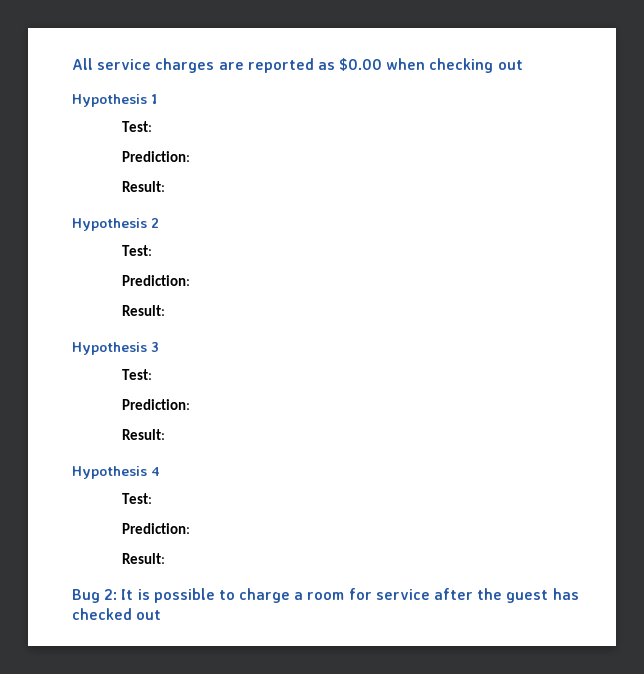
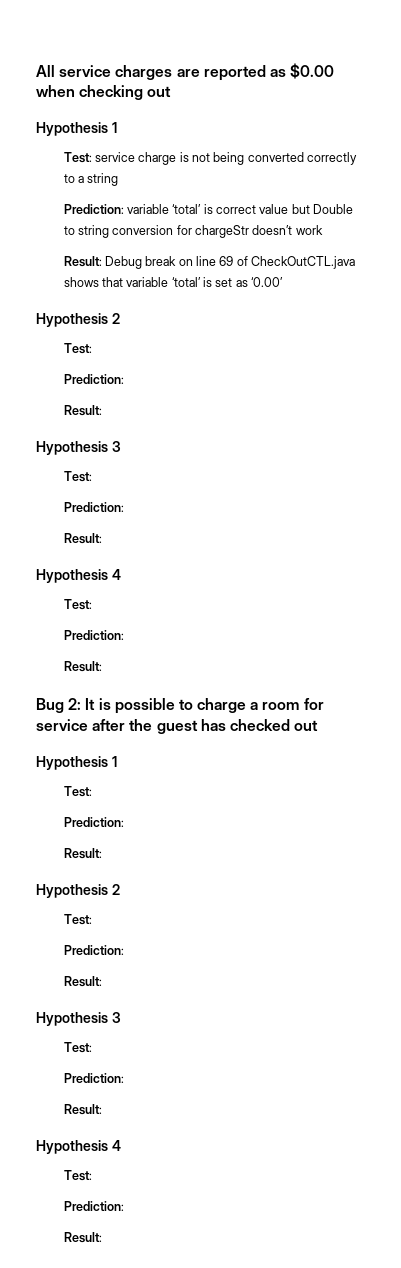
[121,151,190,162] [121,181,165,192] // Prediction: // Result: -> [94,152,358,165] [63,173,119,186] [63,204,354,214] [63,225,323,238] [63,256,356,269] [63,277,284,287] service charge is not being converted correctly to a string // Prediction: variable ‘total’ is correct value but Double to string conversion for chargeStr doesn’t work // Result: Debug break on line 69 of CheckOutCTL.java shows that variable ‘total’ is set as ‘0.00’
(162, 615) none -> [36,756,117,770] [63,786,92,797] [63,817,124,827] [63,848,102,859] [36,884,120,898] [63,914,92,925] [63,945,124,955] [63,976,102,987] [36,1012,121,1026] [63,1042,92,1053] [63,1073,124,1083] [63,1104,102,1115] [36,1140,121,1154] [63,1170,92,1181] [63,1201,124,1211] [63,1232,102,1243] // Hypothesis 1 // Test: // Prediction: // Result: // Hypothesis 2 // Test: // Prediction: // Result: // Hypothesis 3 // Test: // Prediction: // Result: // Hypothesis 4 // Test: // Prediction: // Result:

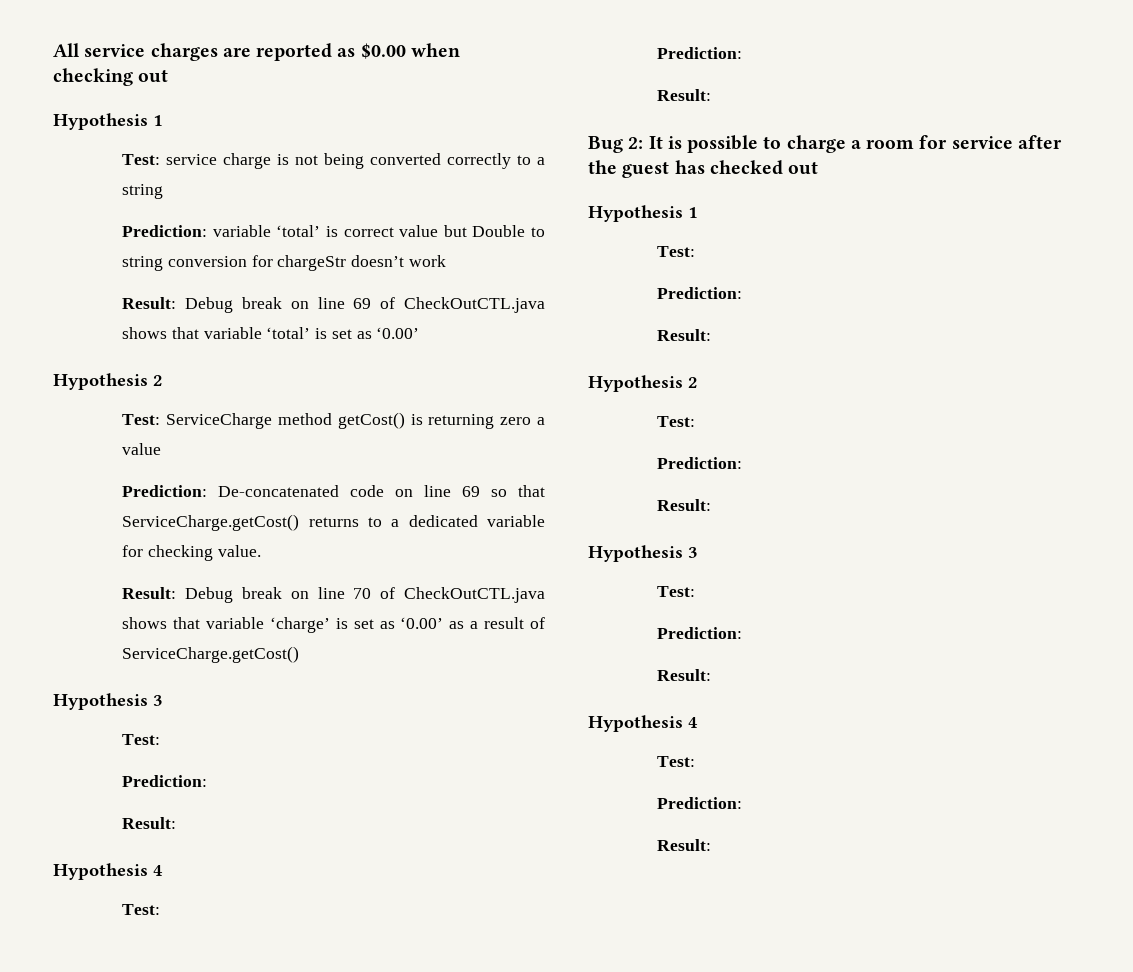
[63,374,124,384] [63,405,102,416] // Prediction: // Result: -> [166,412,545,429] [122,443,162,455] [122,485,545,497] [122,514,546,531] [122,545,261,561] [122,587,545,603] [122,617,545,633] [122,646,300,663] ServiceCharge method getCost() is returning zero a value // Prediction: De-concatenated code on line 69 so that ServiceCharge.getCost() returns to a dedicated variable for checking value. // Result: Debug break on line 70 of CheckOutCTL.java shows that variable ‘charge’ is set as ‘0.00’ as a result of ServiceCharge.getCost()

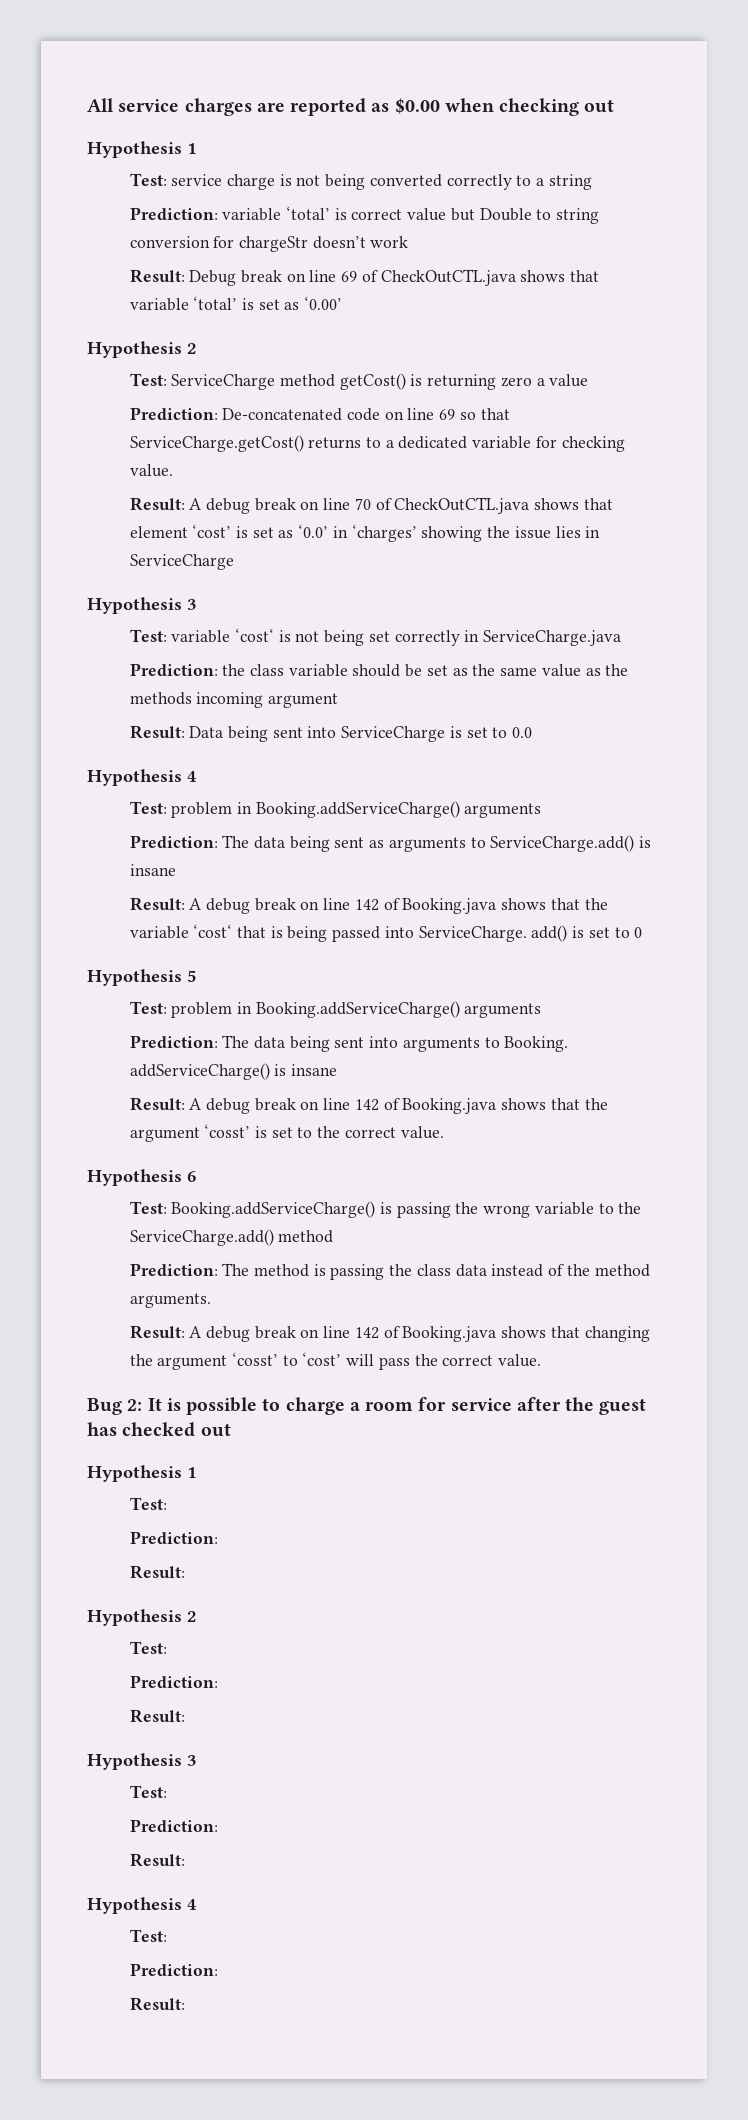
[185,587,234,603] Debug -> [189,498,251,514] A debug
[206,617,545,633] [122,646,300,663] [53,693,163,710] [122,734,161,745] [122,775,208,787] [122,817,177,829] [53,863,163,880] [122,904,161,915] [657,47,743,59] [657,89,712,101] variable ‘charge’ is set as ‘0.00’ as a result of ServiceCharge.getCost() // Hypothesis 3 // Test: // Prediction: // Result: // Hypothesis 4 // Test: // Prediction: // Result: -> [129,524,601,542] [129,554,234,570] [87,597,197,614] [129,628,622,646] [129,663,629,677] [129,692,339,708] [129,725,533,742] [87,769,197,786] [129,801,542,818] [129,835,652,852] [129,864,176,876] [129,897,608,914] [129,924,643,942] [87,969,197,986] [129,1001,542,1018] [129,1035,569,1052] [129,1063,338,1080] [129,1097,608,1114] [129,1124,444,1142] [87,1169,197,1186] [129,1201,642,1218] [129,1229,334,1246] [129,1263,650,1280] [129,1293,211,1308] [129,1325,650,1342] [129,1352,542,1370] element ‘cost’ is set as ‘0.0’ in ‘charges’ showing the issue lies in ServiceCharge // Hypothesis 3 // Test: variable ‘cost‘ is not being set correctly in ServiceCharge.java // Prediction: the class variable should be set as the same value as the methods incoming argument // Result: Data being sent into ServiceCharge is set to 0.0 // Hypothesis 4 // Test: problem in Booking.addServiceCharge() arguments // Prediction: The data being sent as arguments to ServiceCharge.add() is insane // Result: A debug break on line 142 of Booking.java shows that the variable ‘cost‘ that is being passed into ServiceCharge. add() is set to 0 // Hypothesis 5 // Test: problem in Booking.addServiceCharge() arguments // Prediction: The data being sent into arguments to Booking. addServiceCharge() is insane // Result: A debug break on line 142 of Booking.java shows that the argument ‘cosst’ is set to the correct value. // Hypothesis 6 // Test: Booking.addServiceCharge() is passing the wrong variable to the ServiceCharge.add() method // Prediction: The method is passing the class data instead of the method arguments. // Result: A debug break on line 142 of Booking.java shows that changing the argument ‘cosst’ to ‘cost’ will pass the correct value.

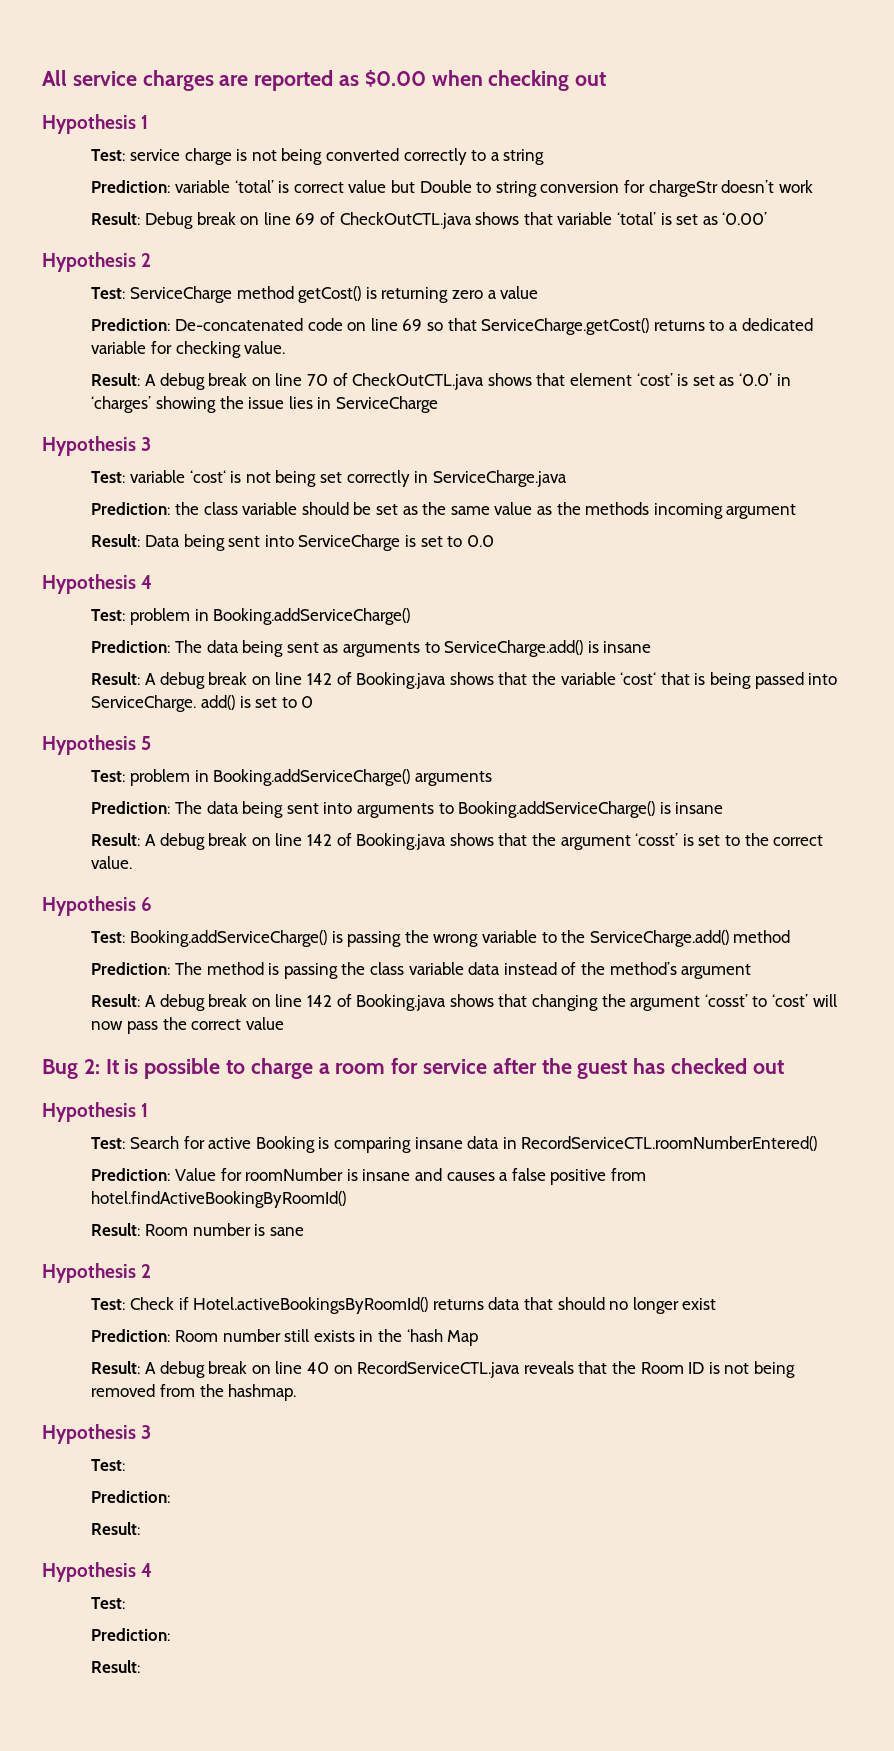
[464,803,542,818] arguments -> (411, 616) none
[504,1036,569,1052] [129,1063,270,1080] Booking. addServiceCharge() -> [458,801,656,818] Booking.addServiceCharge()
(451, 1270) none -> [408,962,464,975] variable
[594,1264,650,1277] [129,1293,211,1308] method arguments. -> [609,962,752,979] method’s argument
(375, 1360) none -> [91,1021,124,1030] now
[498,1354,542,1367] value. -> [245,1017,284,1030] value
[129,1531,218,1544] [129,1565,185,1579] [87,1609,197,1626] [129,1641,167,1654] [129,1675,218,1688] [129,1709,185,1723] // Prediction: // Result: // Hypothesis 2 // Test: // Prediction: // Result: -> [130,1136,818,1153] [91,1168,646,1185] [91,1191,347,1208] [91,1223,304,1236] [42,1263,152,1283] [91,1297,717,1314] [91,1329,479,1346] [91,1361,795,1378] [91,1384,297,1401] Search for active Booking is comparing insane data in RecordServiceCTL.roomNumberEntered() // Prediction: Value for roomNumber is insane and causes a false positive from hotel.findActiveBookingByRoomId() // Result: Room number is sane // Hypothesis 2 // Test: Check if Hotel.activeBookingsByRoomId() returns data that should no longer exist // Prediction: Room number still exists in the ‘hash Map // Result: A debug break on line 40 on RecordServiceCTL.java reveals that the Room ID is not being removed from the hashmap.

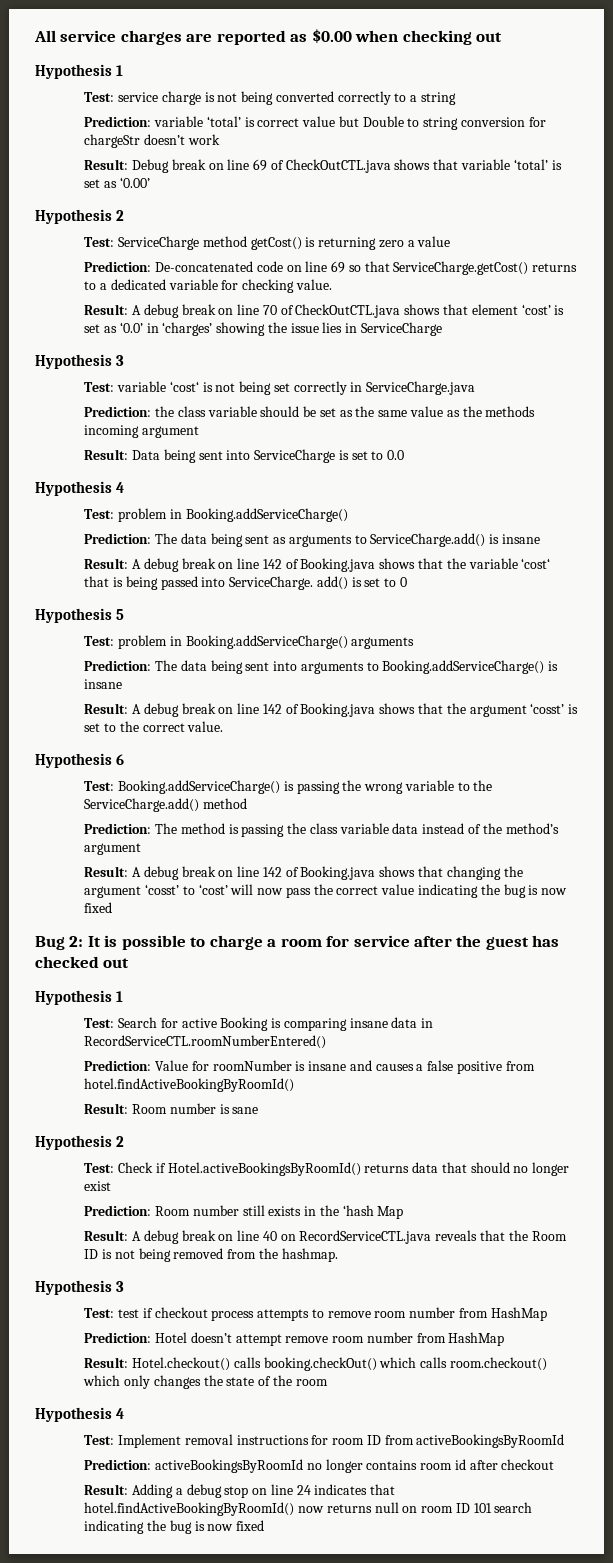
(284, 1023) none -> [418,884,568,898] [84,902,113,913] indicating the bug is now fixed
[91,1490,171,1503] [91,1522,141,1535] [42,1562,153,1582] [91,1597,126,1609] [91,1628,171,1641] [91,1660,141,1673] // Prediction: // Result: // Hypothesis 4 // Test: // Prediction: // Result: -> [118,1307,547,1321] [84,1332,505,1346] [84,1357,547,1371] [83,1375,328,1389] [35,1407,125,1422] [84,1434,565,1448] [84,1459,555,1473] [84,1484,396,1498] [84,1502,533,1516] [84,1520,265,1534] test if checkout process attempts to remove room number from HashMap // Prediction: Hotel doesn’t attempt remove room number from HashMap // Result: Hotel.checkout() calls booking.checkOut() which calls room.checkout() which only changes the state of the room // Hypothesis 4 // Test: Implement removal instructions for room ID from activeBookingsByRoomId // Prediction: activeBookingsByRoomId no longer contains room id after checkout // Result: Adding a debug stop on line 24 indicates that hotel.findActiveBookingByRoomId() now returns null on room ID 101 search indicating the bug is now fixed

